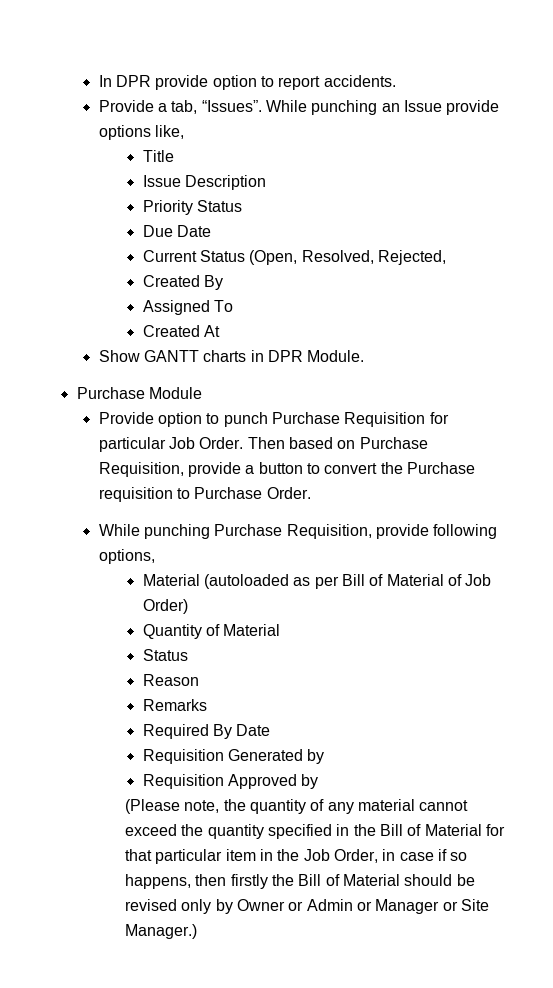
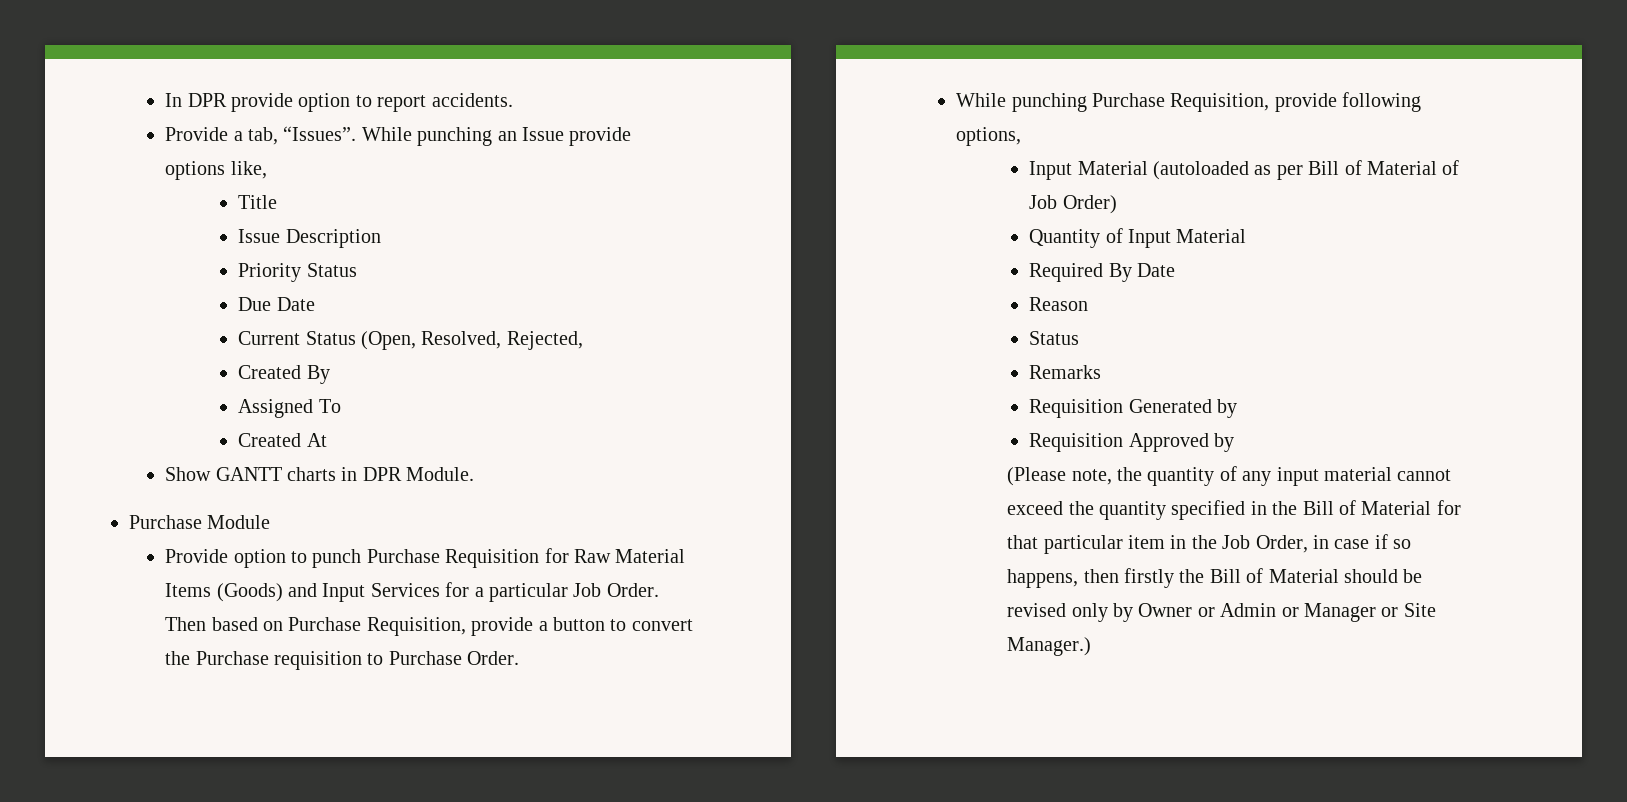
(449, 418) none -> [573,549,686,563] [165,582,484,602] Raw Material Items (Goods) and Input Services for a
(155, 556) none -> [1029,161,1073,180] Input
[223,624,281,636] [142,649,188,661] [142,674,199,686] [142,699,207,711] Material // Status // Reason // Remarks -> [1128,229,1247,248] Input Material
(271, 730) none -> [1029,297,1089,311] [1029,331,1080,345] [1029,365,1102,379] // Reason // Status // Remarks
(354, 808) none -> [1276,467,1319,486] input

